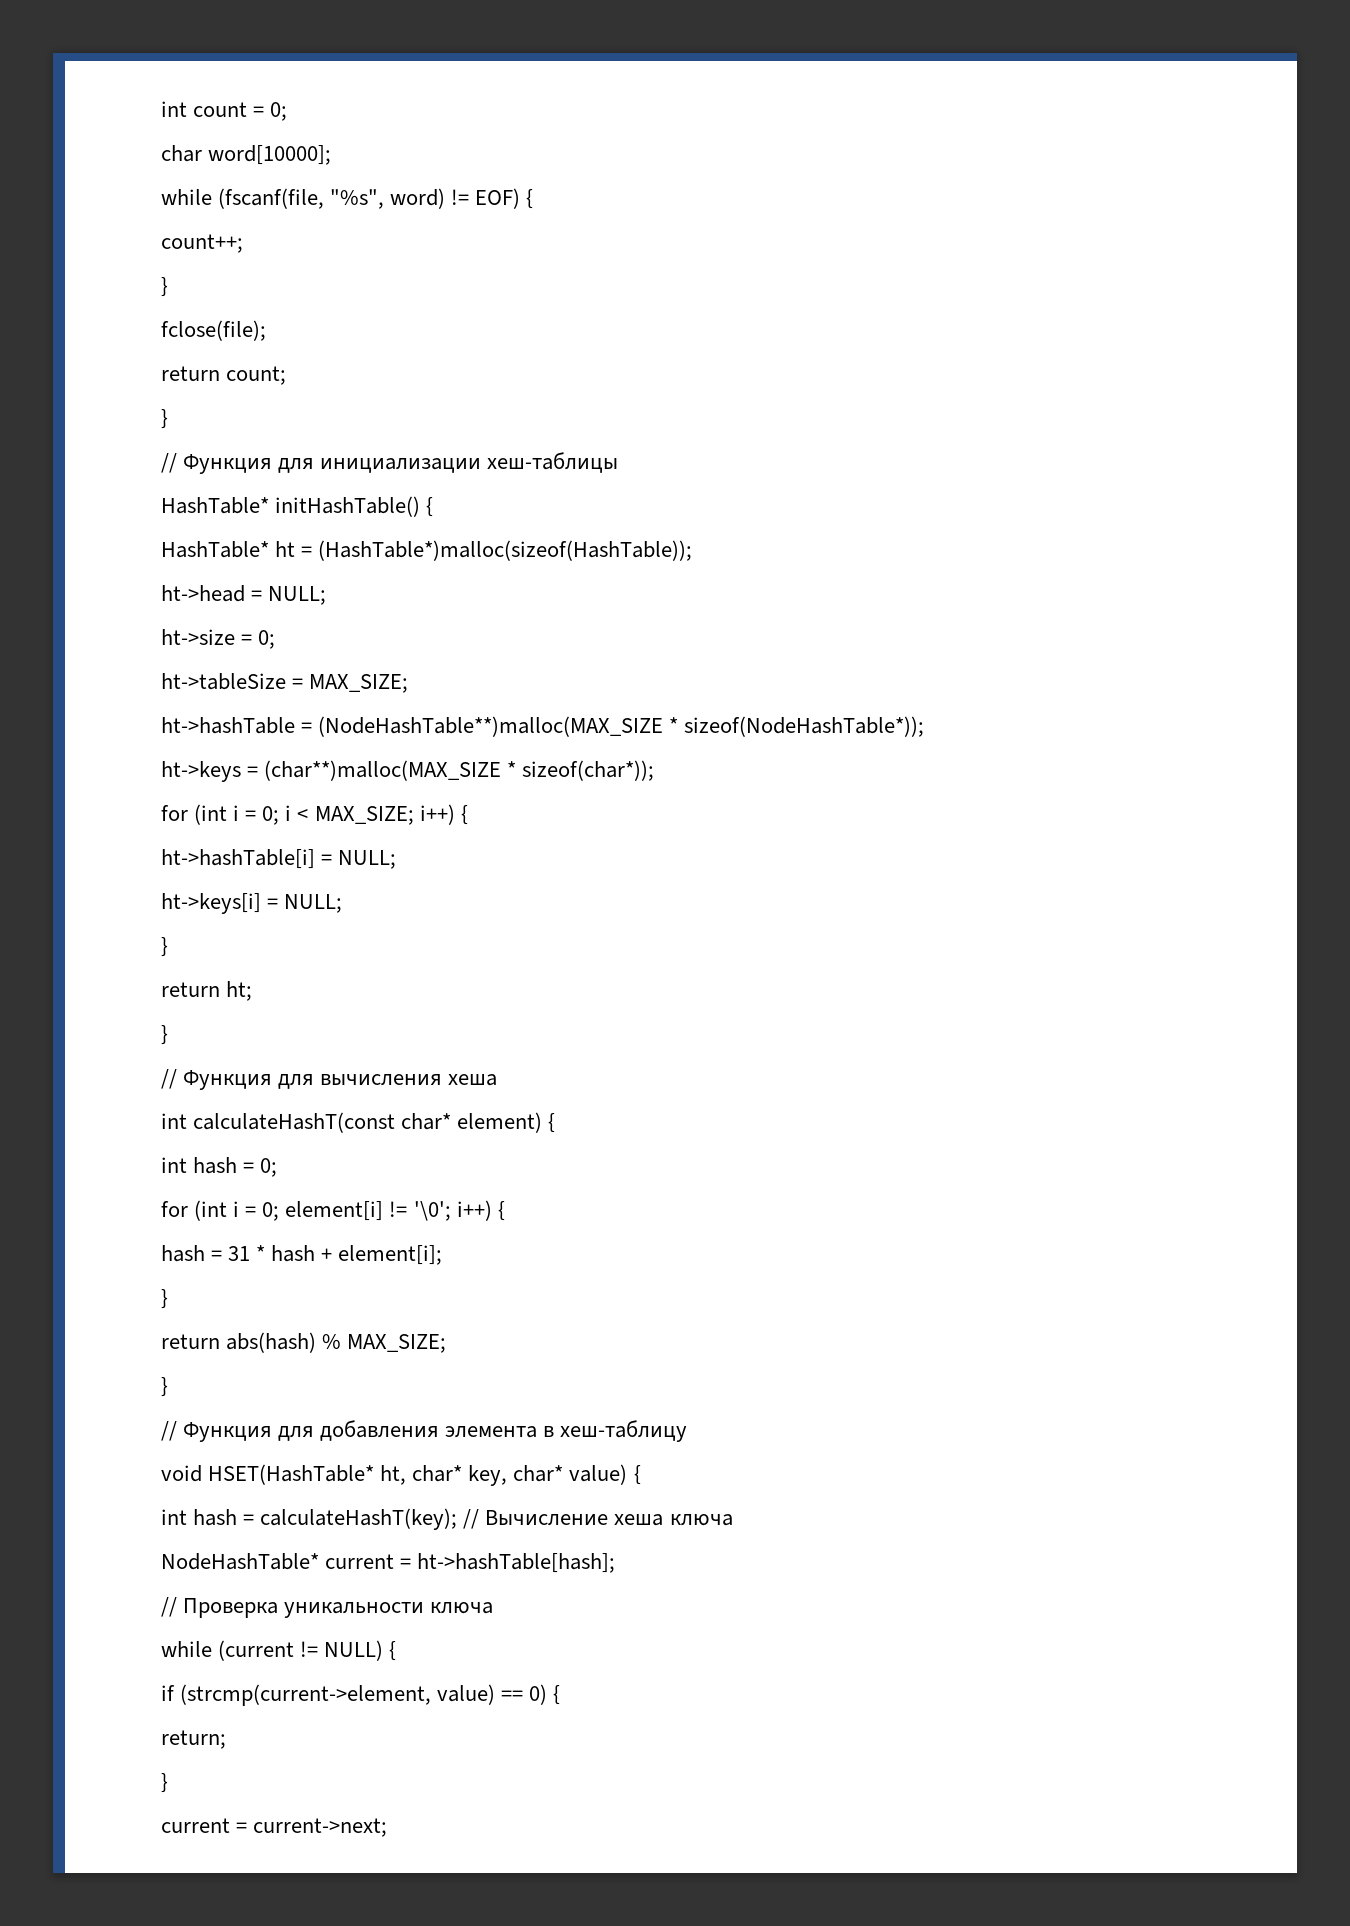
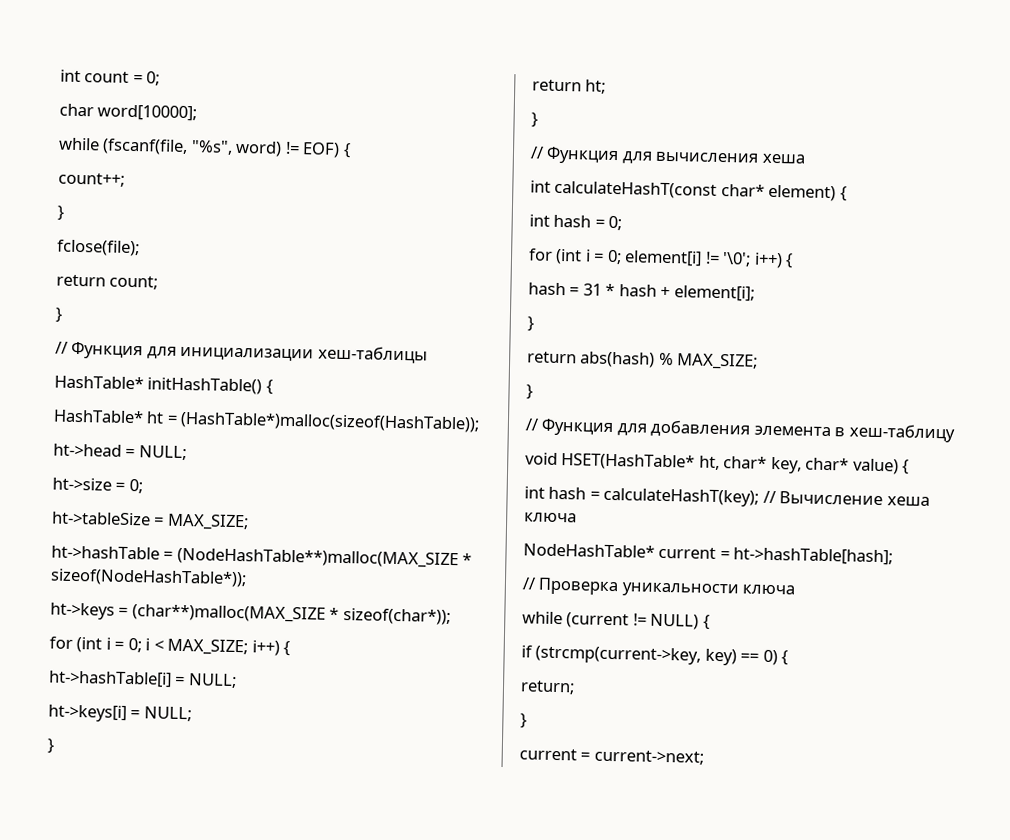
[180,1684,496,1706] (strcmp(current->element, value) -> [535,645,737,666] (strcmp(current->key, key)

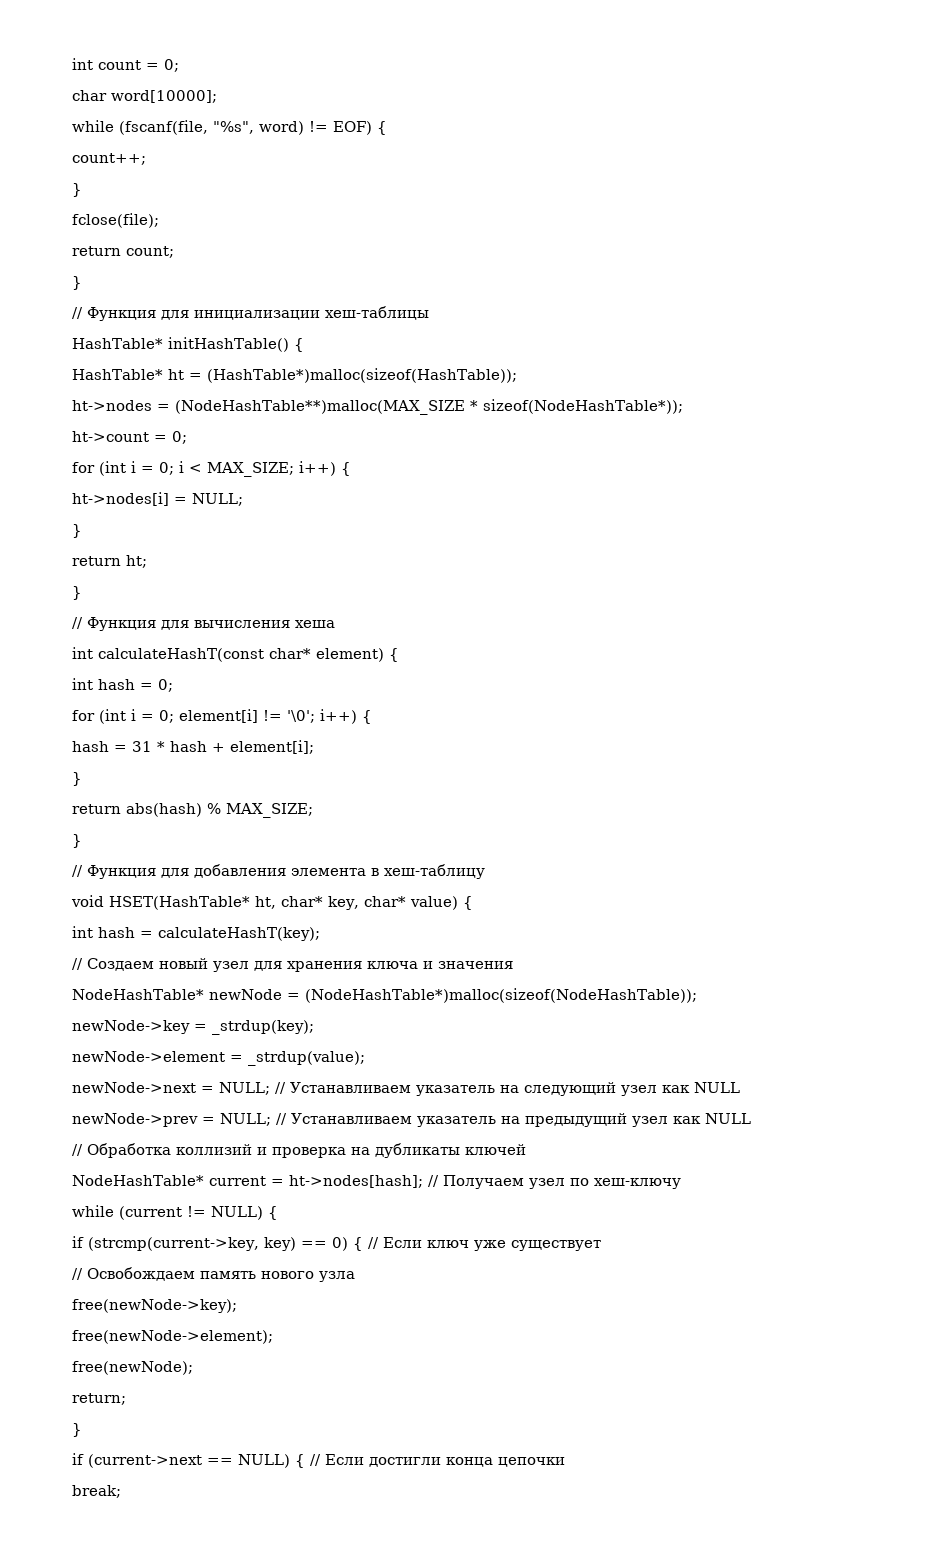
[53,443,187,461] [52,477,143,494] [51,511,249,531] [51,545,160,560] ht->head = NULL; // ht->size = 0; // ht->tableSize = MAX_SIZE; // ht->hashTable -> [72,400,152,411] ht->nodes
[50,602,451,626] ht->keys = (char**)malloc(MAX_SIZE * sizeof(char*)); -> [72,431,187,444] ht->count = 0;
[48,670,237,689] [48,704,127,722] ht->hashTable[i] = NULL; // ht->keys[i] -> [72,492,169,506] ht->nodes[i]
[762,490,930,506] [524,512,577,523] [523,543,894,566] [522,577,796,598] // Вычисление хеша ключа // NodeHashTable* current = ht->hashTable[hash]; // // Проверка уникальности ключа -> [72,958,513,972] [72,988,697,1003] [72,1020,314,1035] [72,1051,365,1066] [72,1082,740,1096] [72,1113,751,1127] [72,1143,526,1158] [72,1175,681,1189] // // Создаем новый узел для хранения ключа и значения // NodeHashTable* newNode = (NodeHashTable*)malloc(sizeof(NodeHashTable)); // newNode->key = _strdup(key); // newNode->element = _strdup(value); // newNode->next = NULL; // Устанавливаем указатель на следующий узел как NULL // newNode->prev = NULL; // Устанавливаем указатель на предыдущий узел как NULL // // Обработка коллизий и проверка на дубликаты ключей // NodeHashTable* current = ht->nodes[hash]; // Получаем узел по хеш-ключу
[520,680,575,695] [520,713,527,729] [519,748,704,765] // return; // } // current = current->next; -> [367,1237,601,1251] [72,1267,355,1282] [72,1299,237,1313] [72,1330,273,1344] [72,1361,193,1375] [72,1393,126,1405] [72,1423,82,1437] [72,1453,565,1468] [72,1485,121,1498] // Если ключ уже существует // // Освобождаем память нового узла // free(newNode->key); // free(newNode->element); // free(newNode); // return; // } // if (current->next == NULL) { // Если достигли конца цепочки // break;

